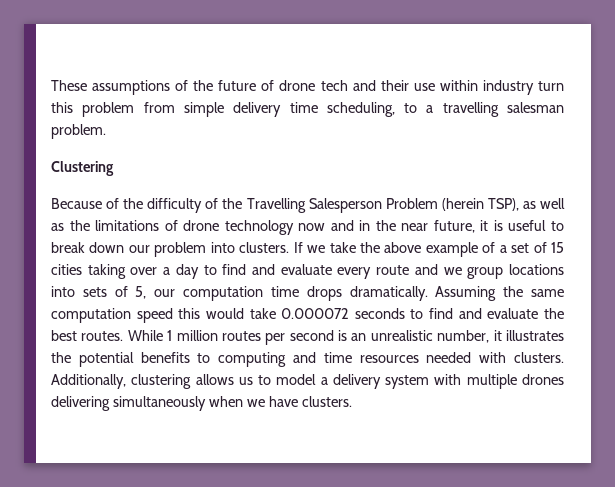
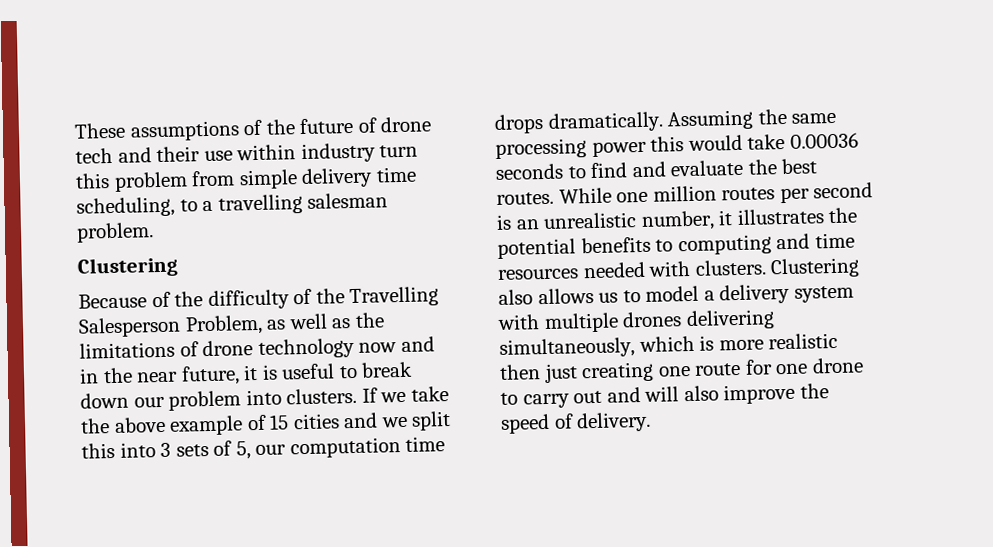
[385,198,519,211] Problem (herein TSP), -> [184,314,263,336] Problem,
[499,242,564,253] [51,264,564,279] [51,286,75,297] a set of 15 cities taking over a day to find and evaluate every route and we group locations into -> [269,410,452,431] [81,442,172,459] 15 cities and we split this into 3
[51,308,173,323] computation speed -> [495,138,647,159] processing power
[281,308,350,319] 0.000072 -> [789,132,859,149] 0.00036
[167,330,173,341] 1 -> [616,191,649,203] one
[51,374,192,389] Additionally, clustering -> [770,257,861,279] [498,289,533,305] Clustering also
[112,396,352,411] simultaneously when we have clusters. -> [499,332,839,359] [499,357,864,384] [500,383,829,409] [500,411,652,434] simultaneously, which is more realistic then just creating one route for one drone to carry out and will also improve the speed of delivery.

